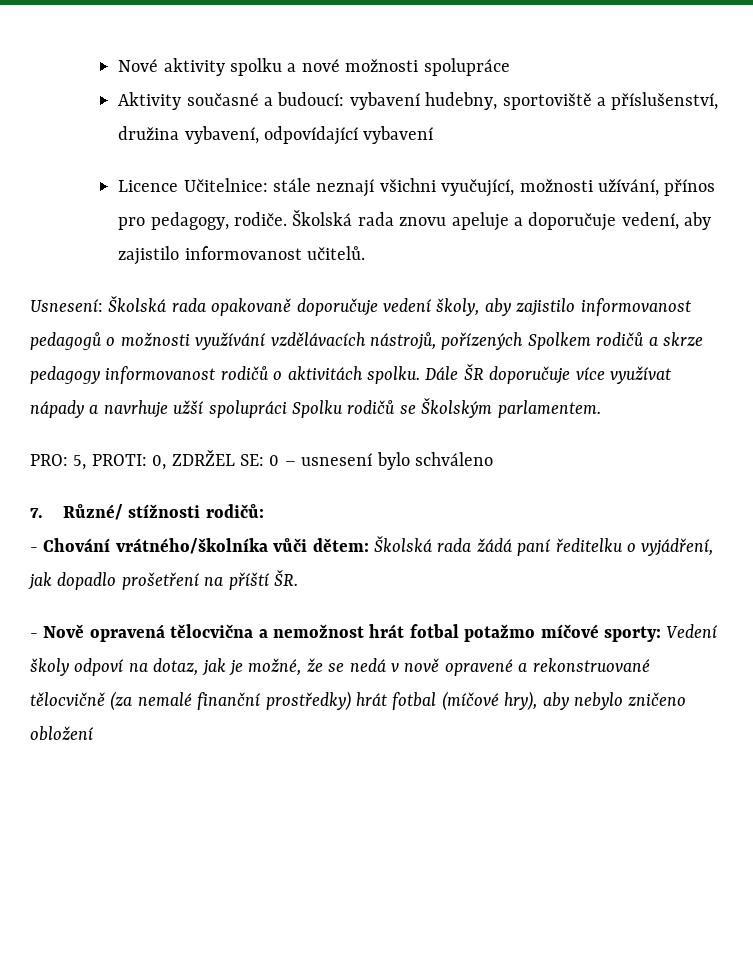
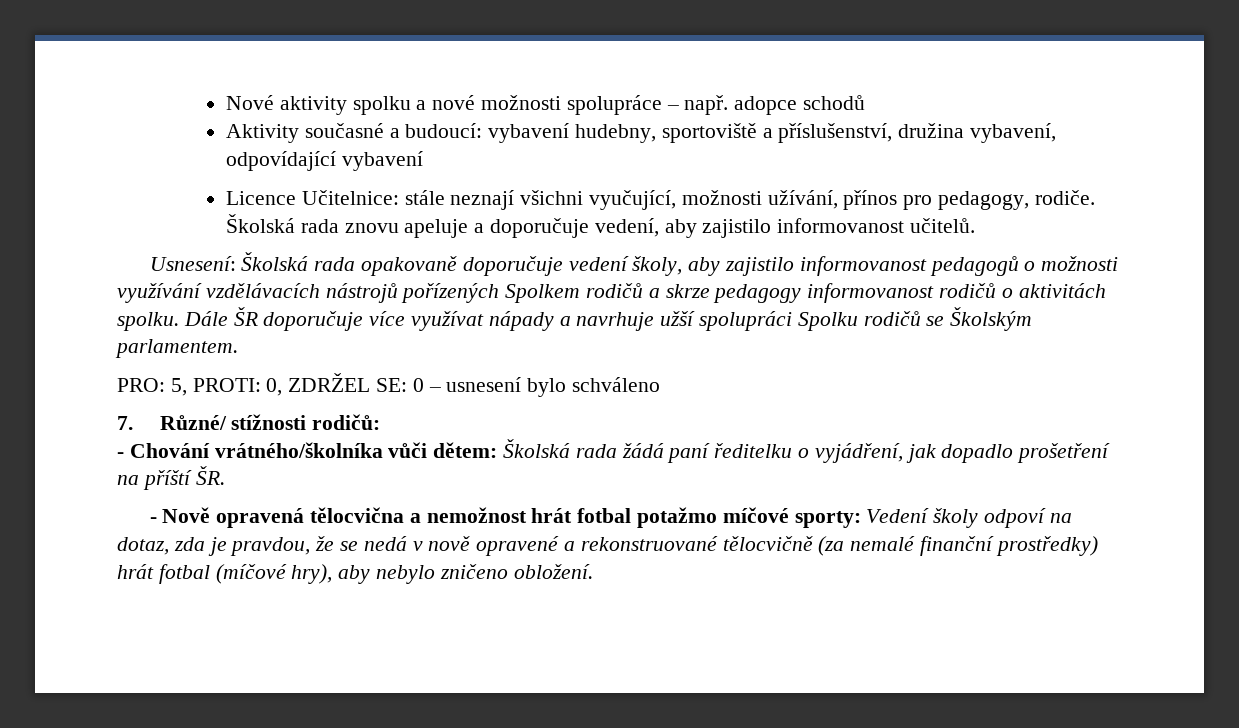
(510, 67) none -> [666,95,865,115] – např. adopce schodů
[370,332,436,350] nástrojů, -> [325,283,398,303] nástrojů
[201,658,302,676] jak je možné, -> [173,537,311,556] zda je pravdou,
[30,726,94,741] obložení -> [513,564,593,579] obložení.

